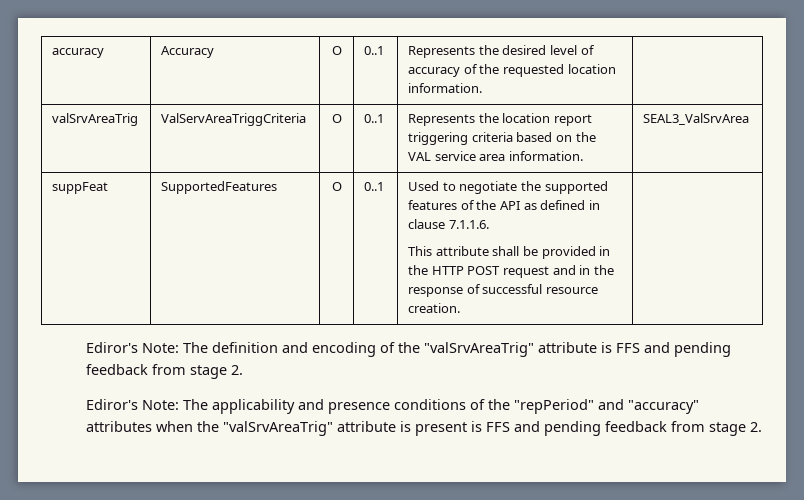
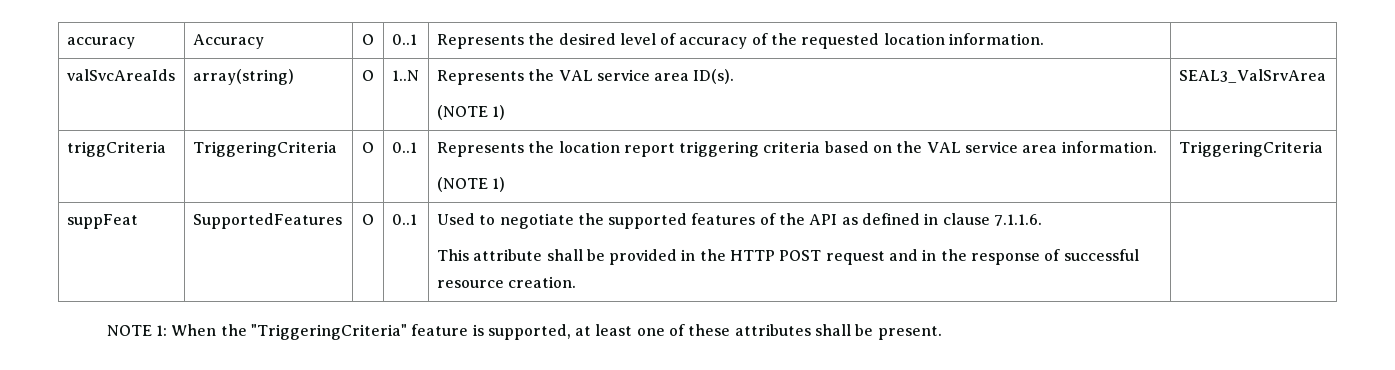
[52,113,139,126] [161,113,307,126] valSrvAreaTrig | ValServAreaTriggCriteria -> [66,69,175,81] [192,69,294,85] [362,70,374,81] [391,70,419,81] [436,69,735,85] [436,105,506,120] [1178,69,1326,83] [66,141,166,157] [192,141,337,157] valSvcAreaIds | array(string) | O | 1..N | Represents the VAL service area ID(s). // (NOTE 1) | SEAL3_ValSrvArea // triggCriteria | TriggeringCriteria
[643,113,750,125] | SEAL3_ValSrvArea -> [436,177,506,192] [1178,141,1323,157] // (NOTE 1) | TriggeringCriteria
[85,342,731,357] [85,364,243,379] [85,399,699,414] [85,421,762,436] Ediror's Note: The definition and encoding of the "valSrvAreaTrig" attribute is FFS and pending feedback from stage 2. // Ediror's Note: The applicability and presence conditions of the "repPeriod" and "accuracy" attributes when the "valSrvAreaTrig" attribute is present is FFS and pending feedback from stage 2. -> [106,324,942,340] NOTE 1: When the "TriggeringCriteria" feature is supported, at least one of these attributes shall be present.

